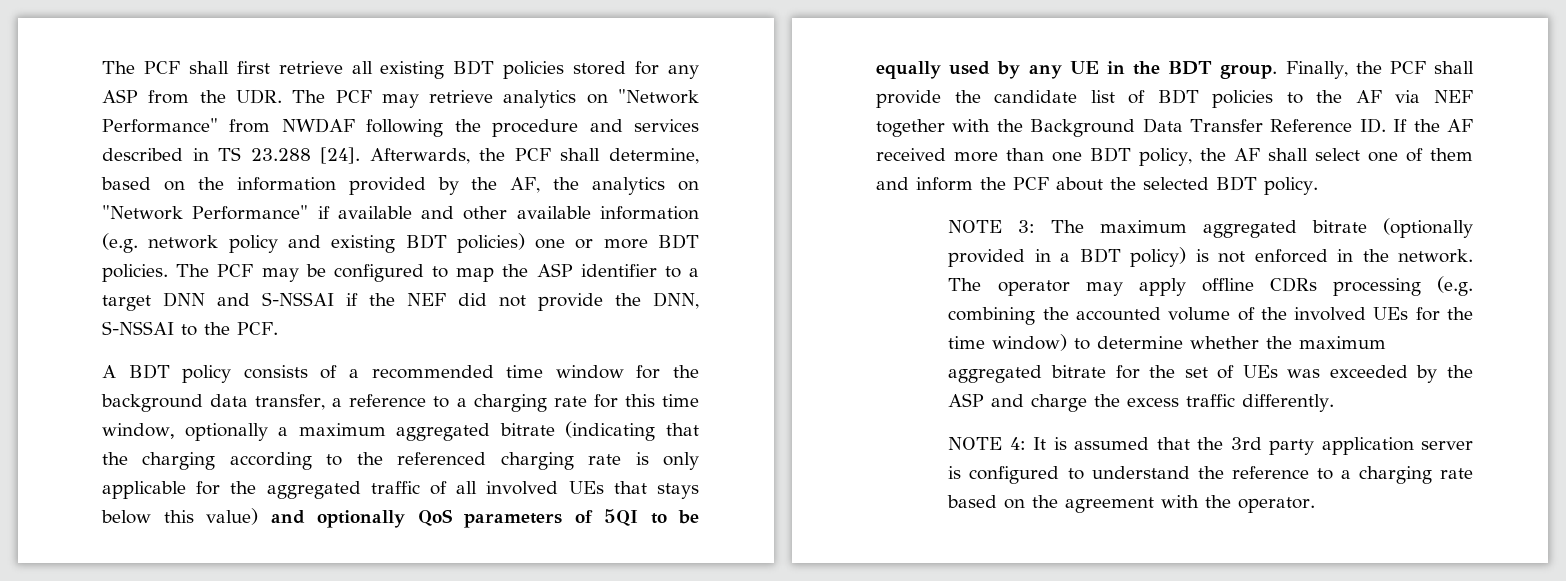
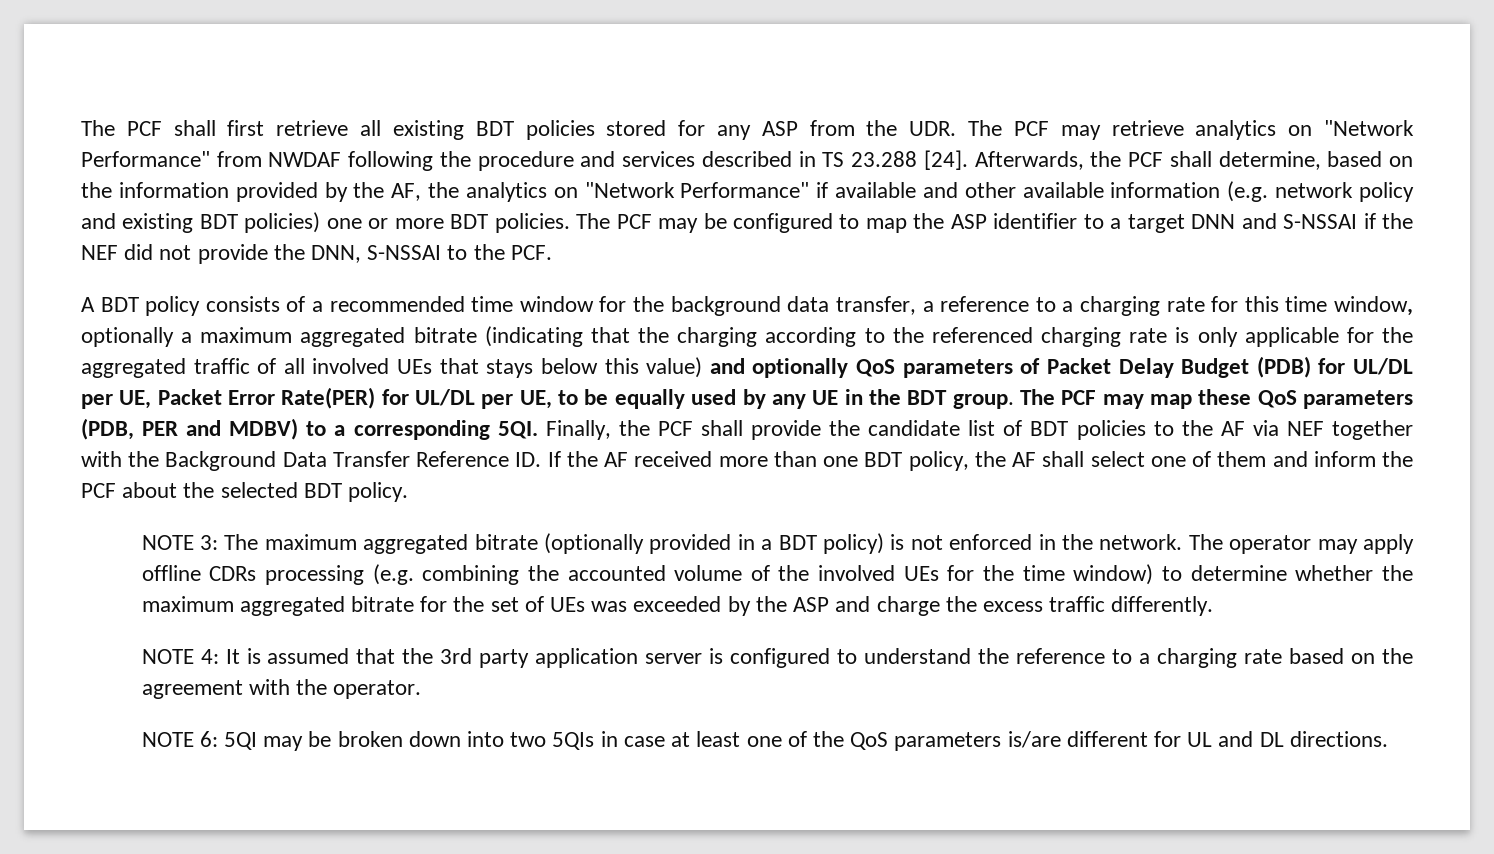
[604,509,638,526] 5QI -> [1046,356,1413,378] [81,387,552,409] Packet Delay Budget (PDB) for UL/DL per UE, Packet Error Rate(PER) for UL/DL per UE,
(1278, 71) none -> [1019,389,1413,409] [81,418,538,440] The PCF may map these QoS parameters (PDB, PER and MDBV) to a corresponding 5QI.
(1316, 505) none -> [141,731,1388,751] // NOTE 6: 5QI may be broken down into two 5QIs in case at least one of the QoS parameters is/are different for UL and DL directions.

